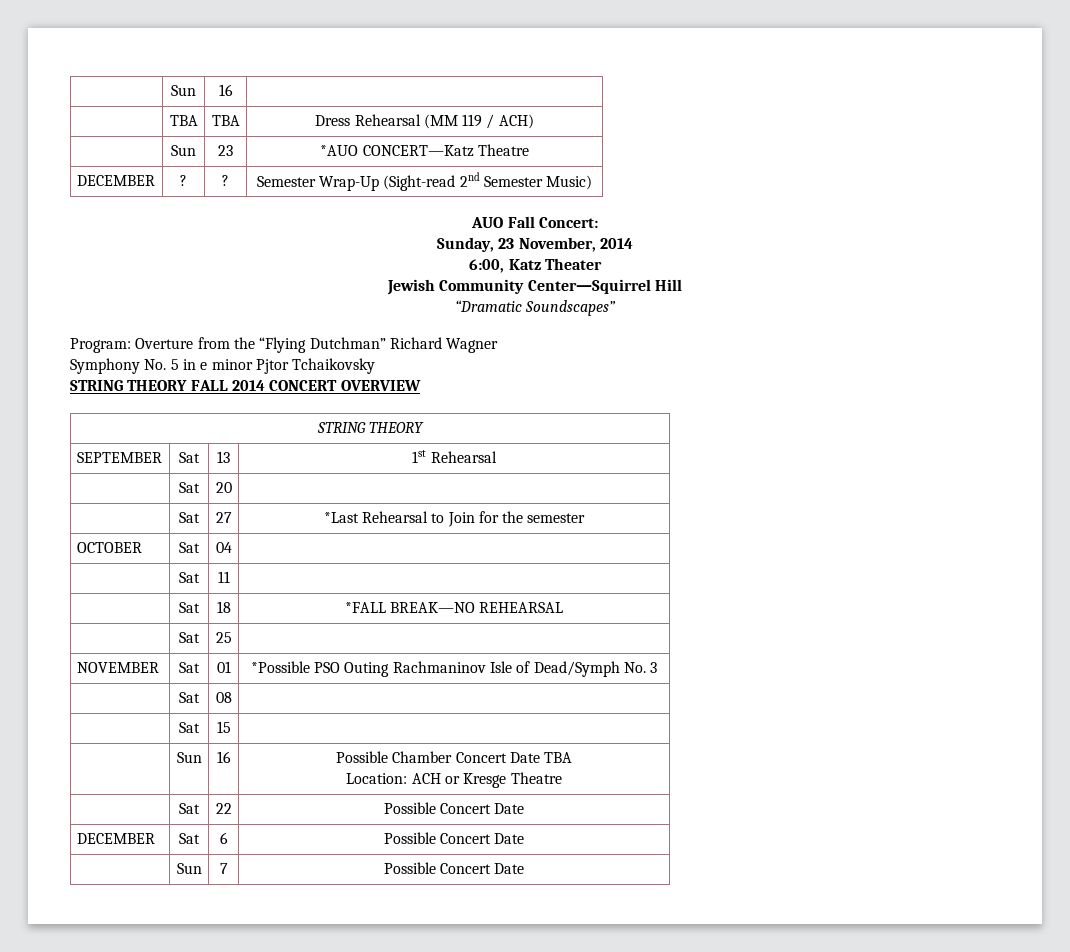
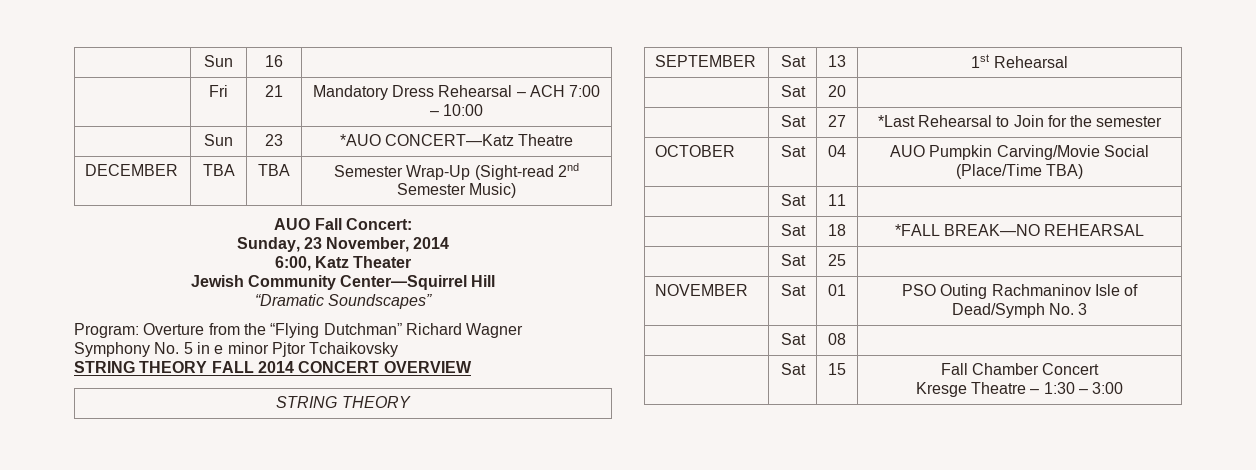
[169,115,198,126] [211,115,240,126] [315,114,534,129] TBA | TBA | Dress Rehearsal (MM 119 / ACH) -> [209,85,228,97] [265,85,283,97] [312,85,601,100] [429,104,484,116] Fri | 21 | Mandatory Dress Rehearsal – ACH 7:00 – 10:00
[180,175,187,186] [222,175,229,186] ? | ? -> [202,164,235,176] [258,164,290,176] TBA | TBA
(232, 547) none -> [890,145,1149,160] [955,164,1084,179] AUO Pumpkin Carving/Movie Social (Place/Time TBA)
[250,661,310,673] *Possible -> (846, 290) none
[176,752,202,763] [216,751,231,763] [335,751,388,763] // | Sun | 16 | Possible -> [940,363,968,375] Fall
[509,752,573,763] [346,772,562,788] [179,803,200,814] [215,803,232,814] [383,802,525,814] [76,833,155,844] [179,833,200,844] [219,832,228,844] [383,832,525,844] [176,863,202,874] [219,863,228,874] [383,862,525,874] Date TBA // Location: ACH or Kresge Theatre // | Sat | 22 | Possible Concert Date // DECEMBER | Sat | 6 | Possible Concert Date // | Sun | 7 | Possible Concert Date -> [915,382,1124,397] // Kresge Theatre – 1:30 – 3:00

